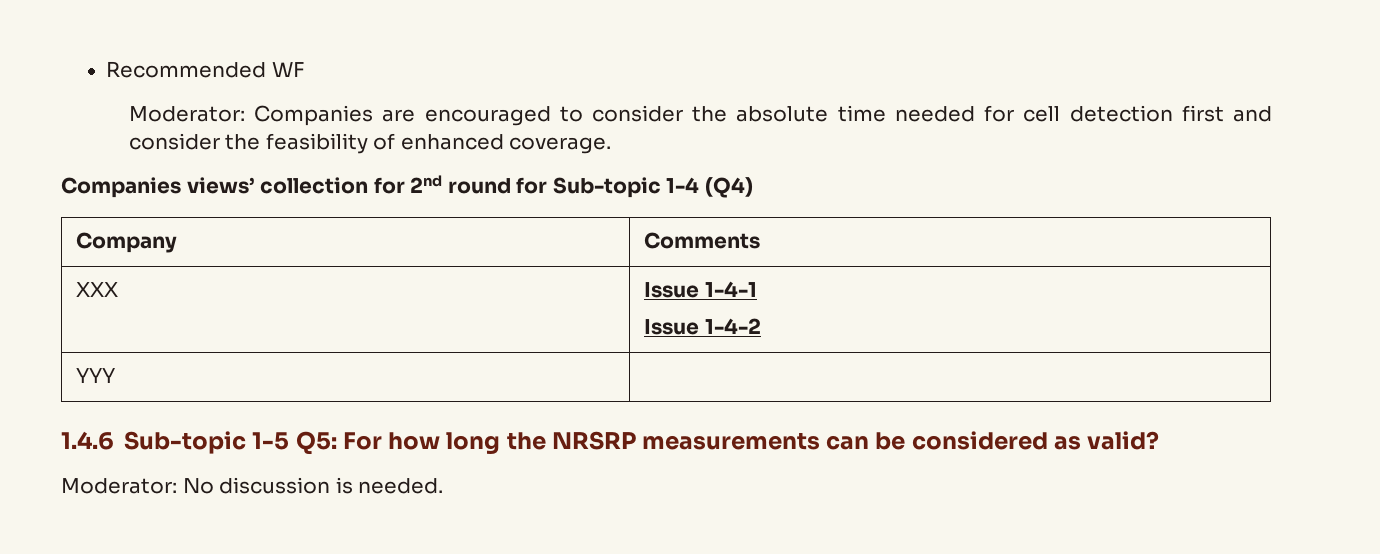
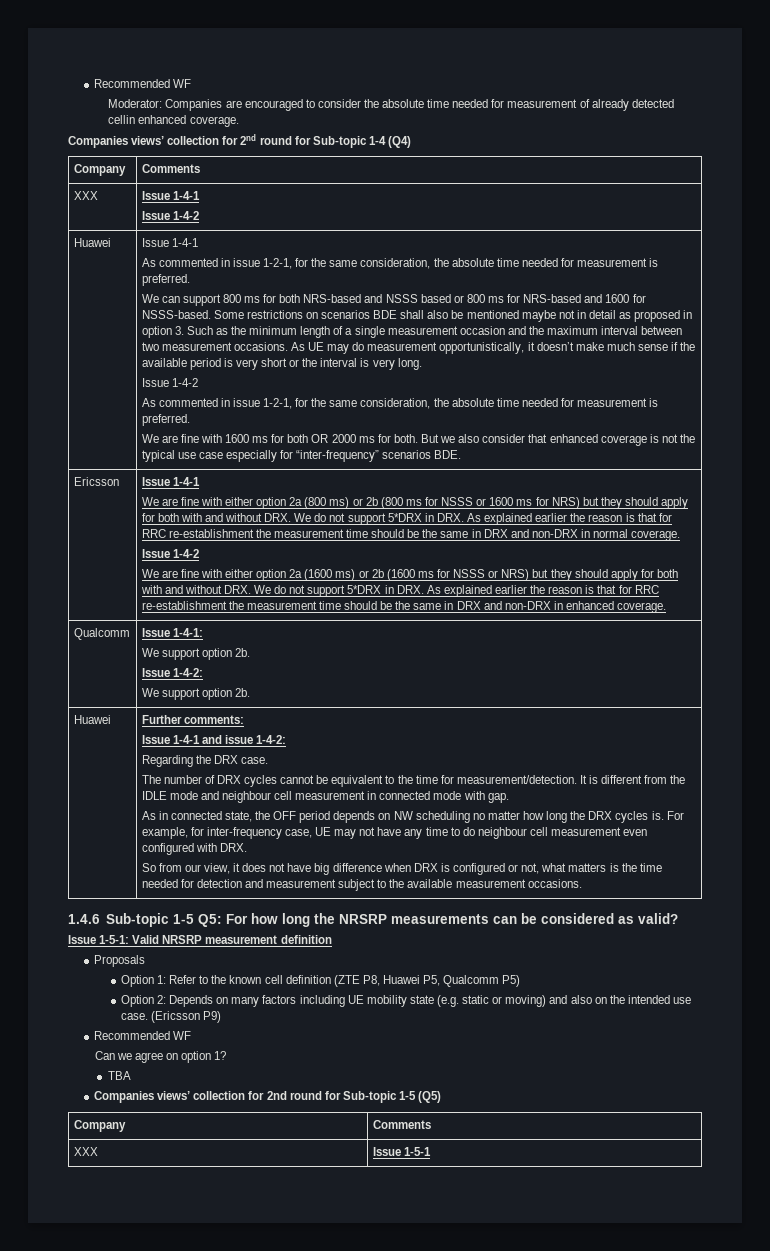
[1023,105,1272,122] [128,133,396,154] cell detection first and consider the feasibility of -> [507,99,674,111] [108,115,136,124] measurement of already detected cellin
[76,368,116,383] YYY | -> [73,238,111,247] [141,238,198,247] [141,258,659,269] [141,274,190,286] [141,294,646,306] [141,310,693,322] [141,326,683,338] [141,342,696,354] [141,358,422,370] [141,378,198,387] [141,398,659,409] [141,414,190,426] [141,434,695,446] [141,450,462,462] [73,477,119,486] [141,477,200,486] [141,497,689,509] [141,513,672,525] [141,529,681,541] [141,549,199,558] [141,569,678,581] [140,585,659,597] [141,601,667,613] [73,628,130,640] [141,628,203,637] [141,648,250,660] [141,668,203,677] [141,688,250,700] [73,715,111,724] [141,715,244,724] [141,735,287,744] [141,755,268,767] [141,775,686,787] [141,791,509,803] [141,811,684,823] [141,827,648,839] [141,843,247,855] [141,863,662,875] [141,879,582,891] Huawei | Issue 1-4-1 // As commented in issue 1-2-1, for the same consideration, the absolute time needed for measurement is preferred. // We can support 800 ms for both NRS-based and NSSS based or 800 ms for NRS-based and 1600 for NSSS-based. Some restrictions on scenarios BDE shall also be mentioned maybe not in detail as proposed in option 3. Such as the minimum length of a single measurement occasion and the maximum interval between two measurement occasions. As UE may do measurement opportunistically, it doesn’t make much sense if the available period is very short or the interval is very long. // Issue 1-4-2 // As commented in issue 1-2-1, for the same consideration, the absolute time needed for measurement is preferred. // We are fine with 1600 ms for both OR 2000 ms for both. But we also consider that enhanced coverage is not the typical use case especially for “inter-frequency” scenarios BDE. // Ericsson | Issue 1-4-1 // We are fine with either option 2a (800 ms) or 2b (800 ms for NSSS or 1600 ms for NRS) but they should apply for both with and without DRX. We do not support 5*DRX in DRX. As explained earlier the reason is that for RRC re-establishment the measurement time should be the same in DRX and non-DRX in normal coverage. // Issue 1-4-2 // We are fine with either option 2a (1600 ms) or 2b (1600 ms for NSSS or NRS) but they should apply for both with and without DRX. We do not support 5*DRX in DRX. As explained earlier the reason is that for RRC re-establishment the measurement time should be the same in DRX and non-DRX in enhanced coverage. // Qualcomm | Issue 1-4-1: // We support option 2b. // Issue 1-4-2: // We support option 2b. // Huawei | Further comments: // Issue 1-4-1 and issue 1-4-2: // Regarding the DRX case. // The number of DRX cycles cannot be equivalent to the time for measurement/detection. It is different from the IDLE mode and neighbour cell measurement in connected mode with gap. // As in connected state, the OFF period depends on NW scheduling no matter how long the DRX cycles is. For example, for inter-frequency case, UE may not have any time to do neighbour cell measurement even configured with DRX. // So from our view, it does not have big difference when DRX is configured or not, what matters is the time needed for detection and measurement subject to the available measurement occasions.
[61,477,444,494] Moderator: No discussion is needed. -> [68,935,332,944] [94,955,146,967] [120,975,521,987] [120,995,691,1007] [120,1011,222,1023] [94,1031,192,1040] [94,1051,227,1063] [107,1071,131,1080] [94,1091,442,1103] [73,1120,126,1132] [372,1120,431,1129] [73,1147,98,1156] [372,1147,431,1156] Issue 1-5-1: Valid NRSRP measurement definition // Proposals // Option 1: Refer to the known cell definition (ZTE P8, Huawei P5, Qualcomm P5) // Option 2: Depends on many factors including UE mobility state (e.g. static or moving) and also on the intended use case. (Ericsson P9) // Recommended WF // Can we agree on option 1? // TBA // Companies views’ collection for 2nd round for Sub-topic 1-5 (Q5) // Company | Comments // XXX | Issue 1-5-1

